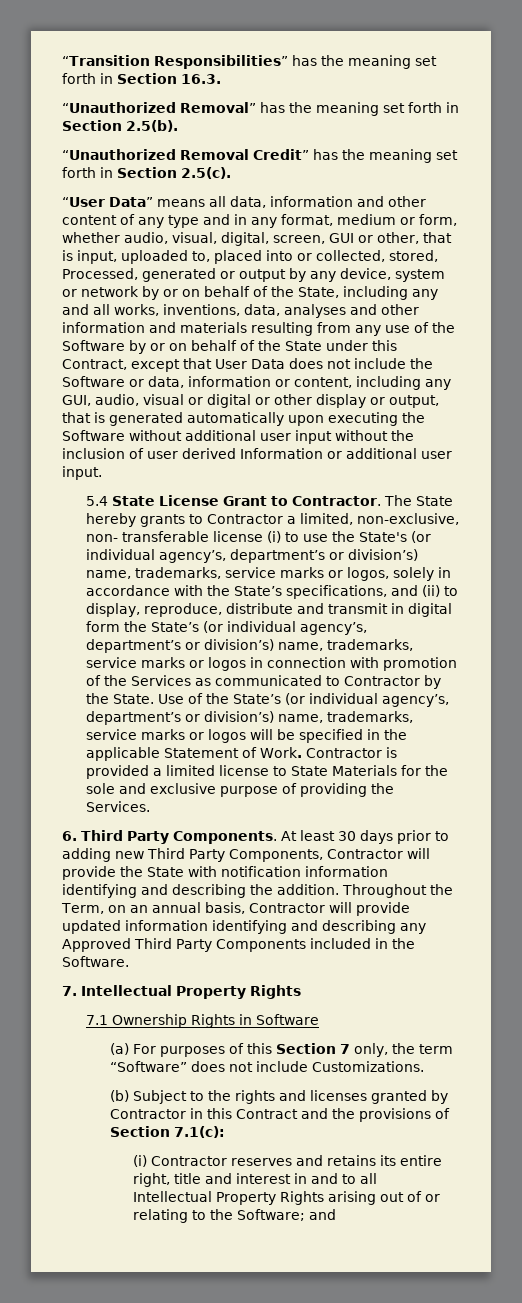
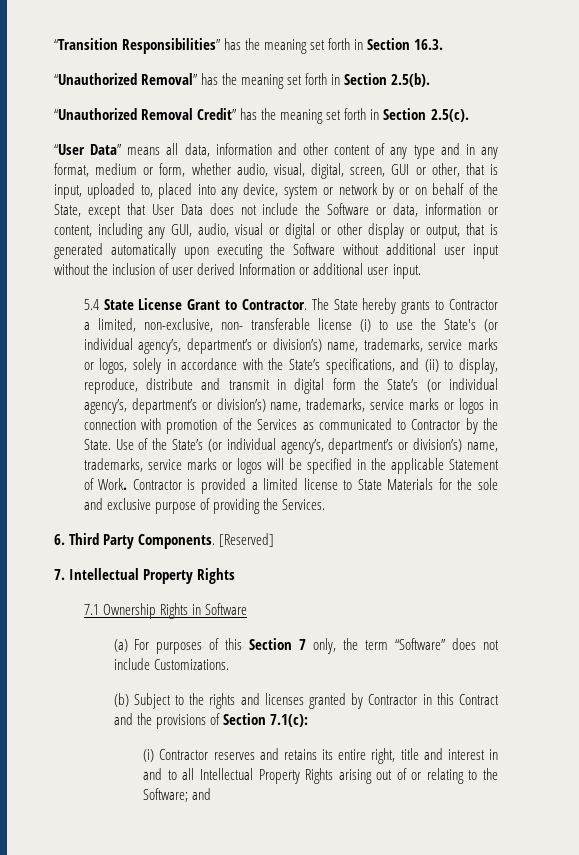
[297,250,438,262] [62,268,306,282] or collected, stored, Processed, generated or output by -> (216, 189) none
[343,286,438,300] [62,304,419,318] [62,322,455,336] [62,340,397,354] [62,359,127,370] including any and all works, inventions, data, analyses and other information and materials resulting from any use of the Software by or on behalf of the State under this Contract, -> (81, 210) none
[281,830,449,844] [62,848,430,862] [62,866,388,880] [62,884,453,898] [61,902,410,916] [62,920,426,934] [62,938,415,952] [62,956,129,967] At least 30 days prior to adding new Third Party Components, Contractor will provide the State with notification information identifying and describing the addition. Throughout the Term, on an annual basis, Contractor will provide updated information identifying and describing any Approved Third Party Components included in the Software. -> [219,533,275,547] [Reserved]

